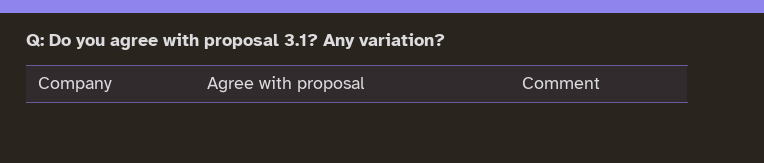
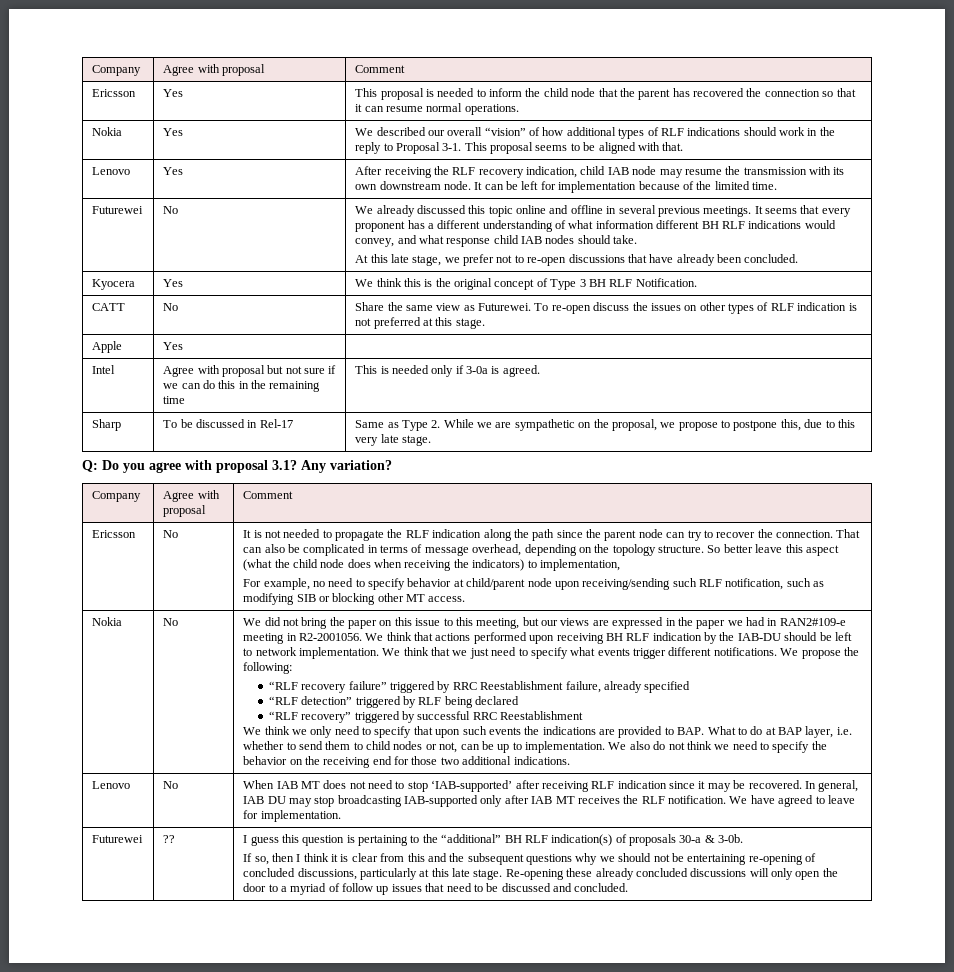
(26, 40) none -> [92,65,142,76] [163,64,265,76] [355,65,406,73] [92,89,137,97] [163,89,184,97] [355,88,856,100] [355,103,519,115] [92,127,123,136] [163,128,184,136] [355,127,835,139] [355,142,684,154] [92,167,131,175] [163,167,184,175] [355,166,845,178] [355,181,778,193] [92,206,144,214] [163,206,179,214] [355,205,851,217] [355,220,836,232] [355,235,638,247] [355,254,799,266] [92,279,136,290] [163,279,184,287] [355,278,697,290] [92,303,126,311] [163,303,179,311] [355,302,857,314] [355,317,485,329] [92,341,123,353] [163,342,184,350] [92,365,116,374] [163,365,337,377] [163,380,321,392] [163,396,186,404] [355,365,540,377] [92,419,122,431] [163,419,293,428] [355,419,855,431] [355,434,431,446] Company | Agree with proposal | Comment // Ericsson | Yes | This proposal is needed to inform the child node that the parent has recovered the connection so that it can resume normal operations. // Nokia | Yes | We described our overall “vision” of how additional types of RLF indications should work in the reply to Proposal 3-1. This proposal seems to be aligned with that. // Lenovo | Yes | After receiving the RLF recovery indication, child IAB node may resume the transmission with its own downstream node. It can be left for implementation because of the limited time. // Futurewei | No | We already discussed this topic online and offline in several previous meetings. It seems that every proponent has a different understanding of what information different BH RLF indications would convey, and what response child IAB nodes should take. // At this late stage, we prefer not to re-open discussions that have already been concluded. // Kyocera | Yes | We think this is the original concept of Type 3 BH RLF Notification. // CATT | No | Share the same view as Futurewei. To re-open discuss the issues on other types of RLF indication is not preferred at this stage. // Apple | Yes | // Intel | Agree with proposal but not sure if we can do this in the remaining time | This is needed only if 3-0a is agreed. // Sharp | To be discussed in Rel-17 | Same as Type 2. While we are sympathetic on the proposal, we propose to postpone this, due to this very late stage. //
(601, 83) none -> [92,530,137,538] [163,530,179,538] [243,529,861,541] [243,544,839,556] [243,559,620,571] [243,578,825,590] [243,593,466,605] [92,617,123,626] [163,618,179,626] [243,617,846,629] [243,632,852,644] [243,647,859,659] [243,662,293,674] [268,681,691,693] [268,696,520,708] [268,711,584,723] [243,726,852,738] [243,741,827,753] [243,756,570,768] [92,781,131,789] [163,781,179,789] [243,780,859,792] [243,795,855,807] [243,810,341,822] [92,835,144,843] [163,835,176,843] [243,834,744,846] [243,853,817,865] [243,868,838,880] [243,883,629,895] // Ericsson | No | It is not needed to propagate the RLF indication along the path since the parent node can try to recover the connection. That can also be complicated in terms of message overhead, depending on the topology structure. So better leave this aspect (what the child node does when receiving the indicators) to implementation, // For example, no need to specify behavior at child/parent node upon receiving/sending such RLF notification, such as modifying SIB or blocking other MT access. // Nokia | No | We did not bring the paper on this issue to this meeting, but our views are expressed in the paper we had in RAN2#109-e meeting in R2-2001056. We think that actions performed upon receiving BH RLF indication by the IAB-DU should be left to network implementation. We think that we just need to specify what events trigger different notifications. We propose the following: // “RLF recovery failure” triggered by RRC Reestablishment failure, already specified // “RLF detection” triggered by RLF being declared // “RLF recovery” triggered by successful RRC Reestablishment // We think we only need to specify that upon such events the indications are provided to BAP. What to do at BAP layer, i.e. whether to send them to child nodes or not, can be up to implementation. We also do not think we need to specify the behavior on the receiving end for those two additional indications. // Lenovo | No | When IAB MT does not need to stop ‘IAB-supported’ after receiving RLF indication since it may be recovered. In general, IAB DU may stop broadcasting IAB-supported only after IAB MT receives the RLF notification. We have agreed to leave for implementation. // Futurewei | ?? | I guess this question is pertaining to the “additional” BH RLF indication(s) of proposals 30-a & 3-0b. // If so, then I think it is clear from this and the subsequent questions why we should not be entertaining re-opening of concluded discussions, particularly at this late stage. Re-opening these already concluded discussions will only open the door to a myriad of follow up issues that need to be discussed and concluded.

